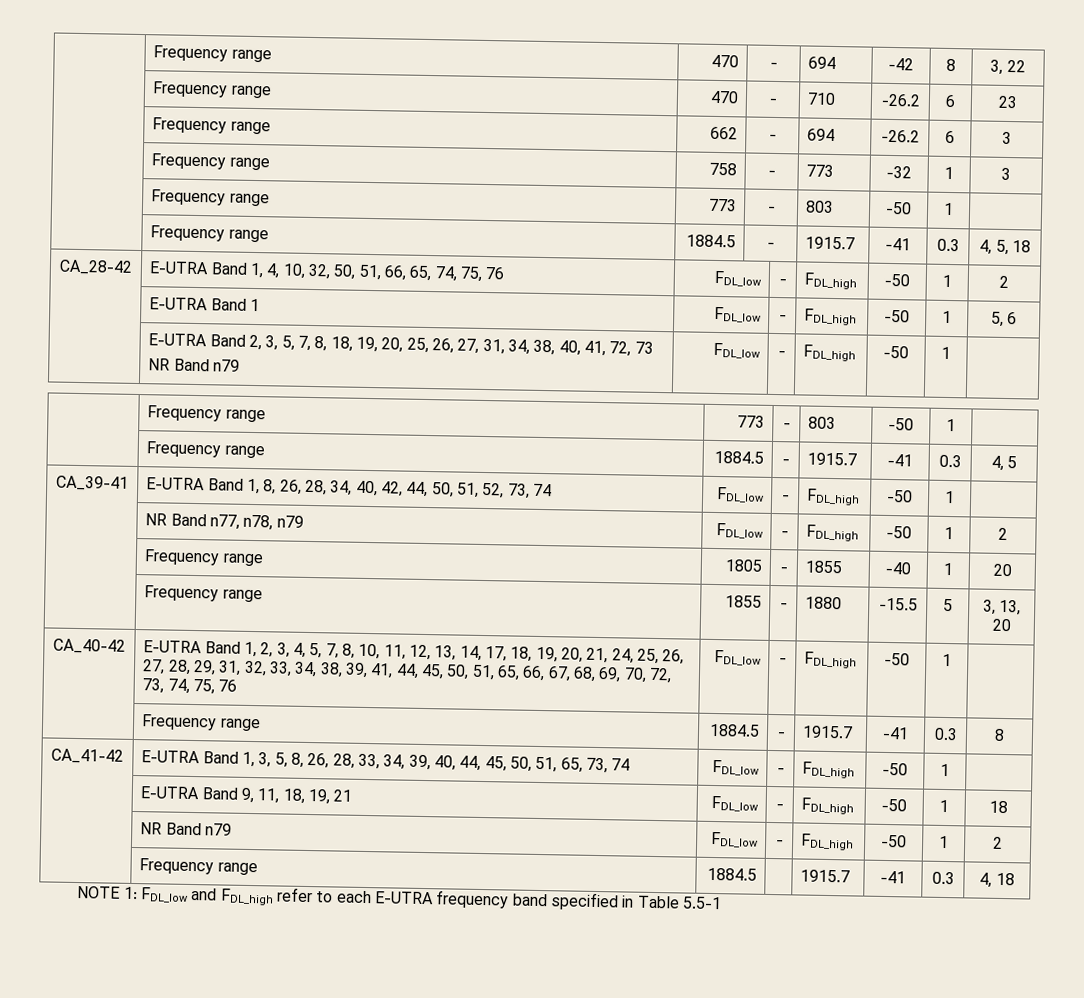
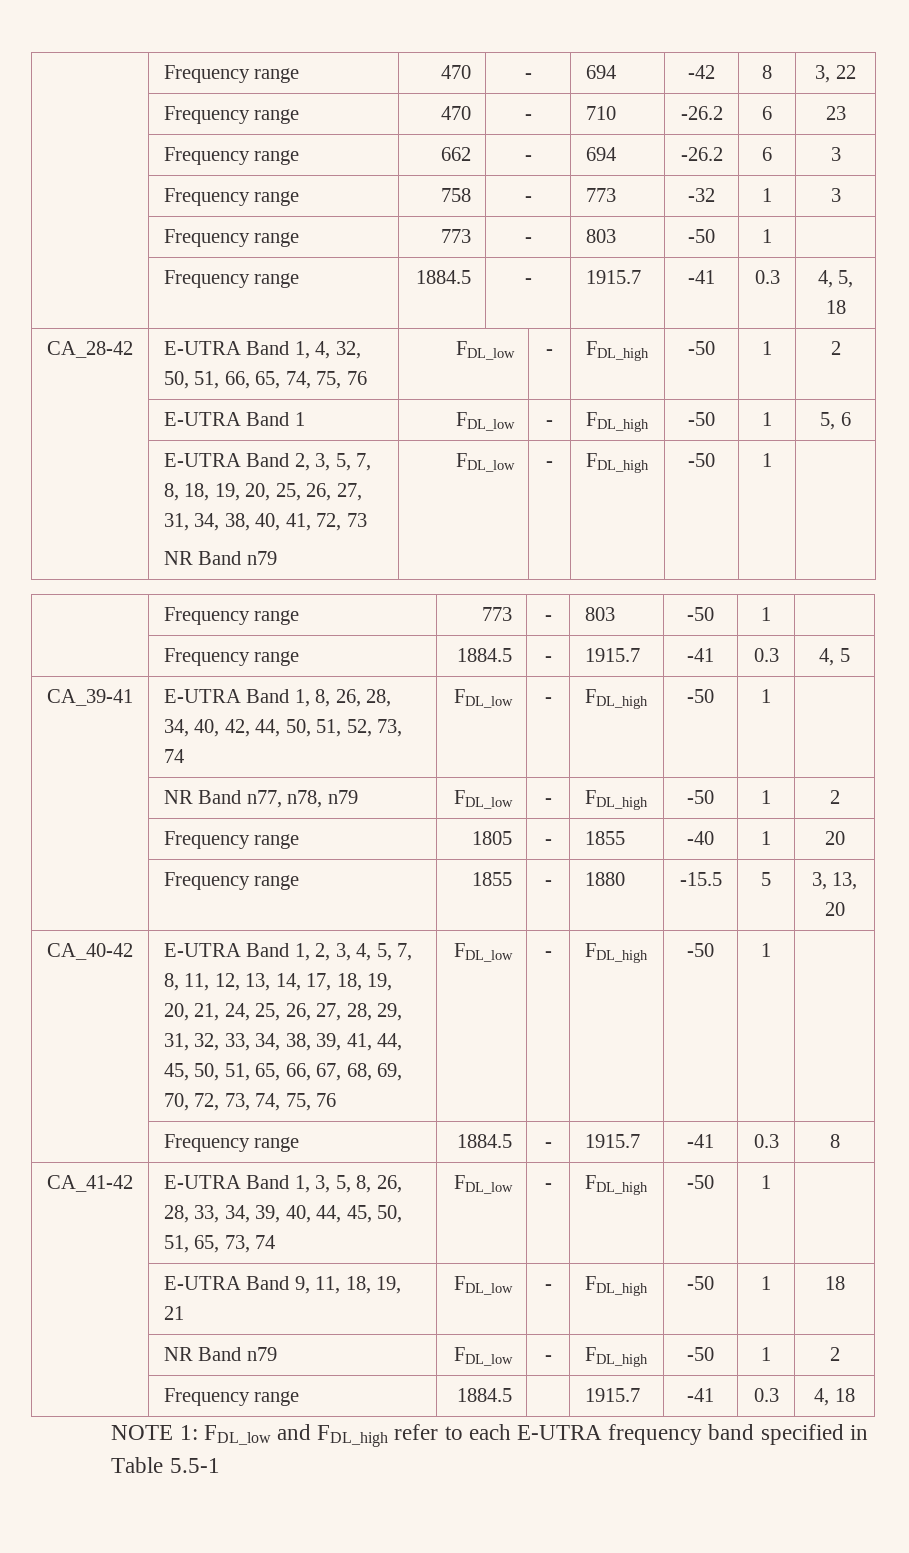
[282,263,306,279] 10, -> (331, 350) none
[358,643,381,660] 10, -> (179, 982) none

